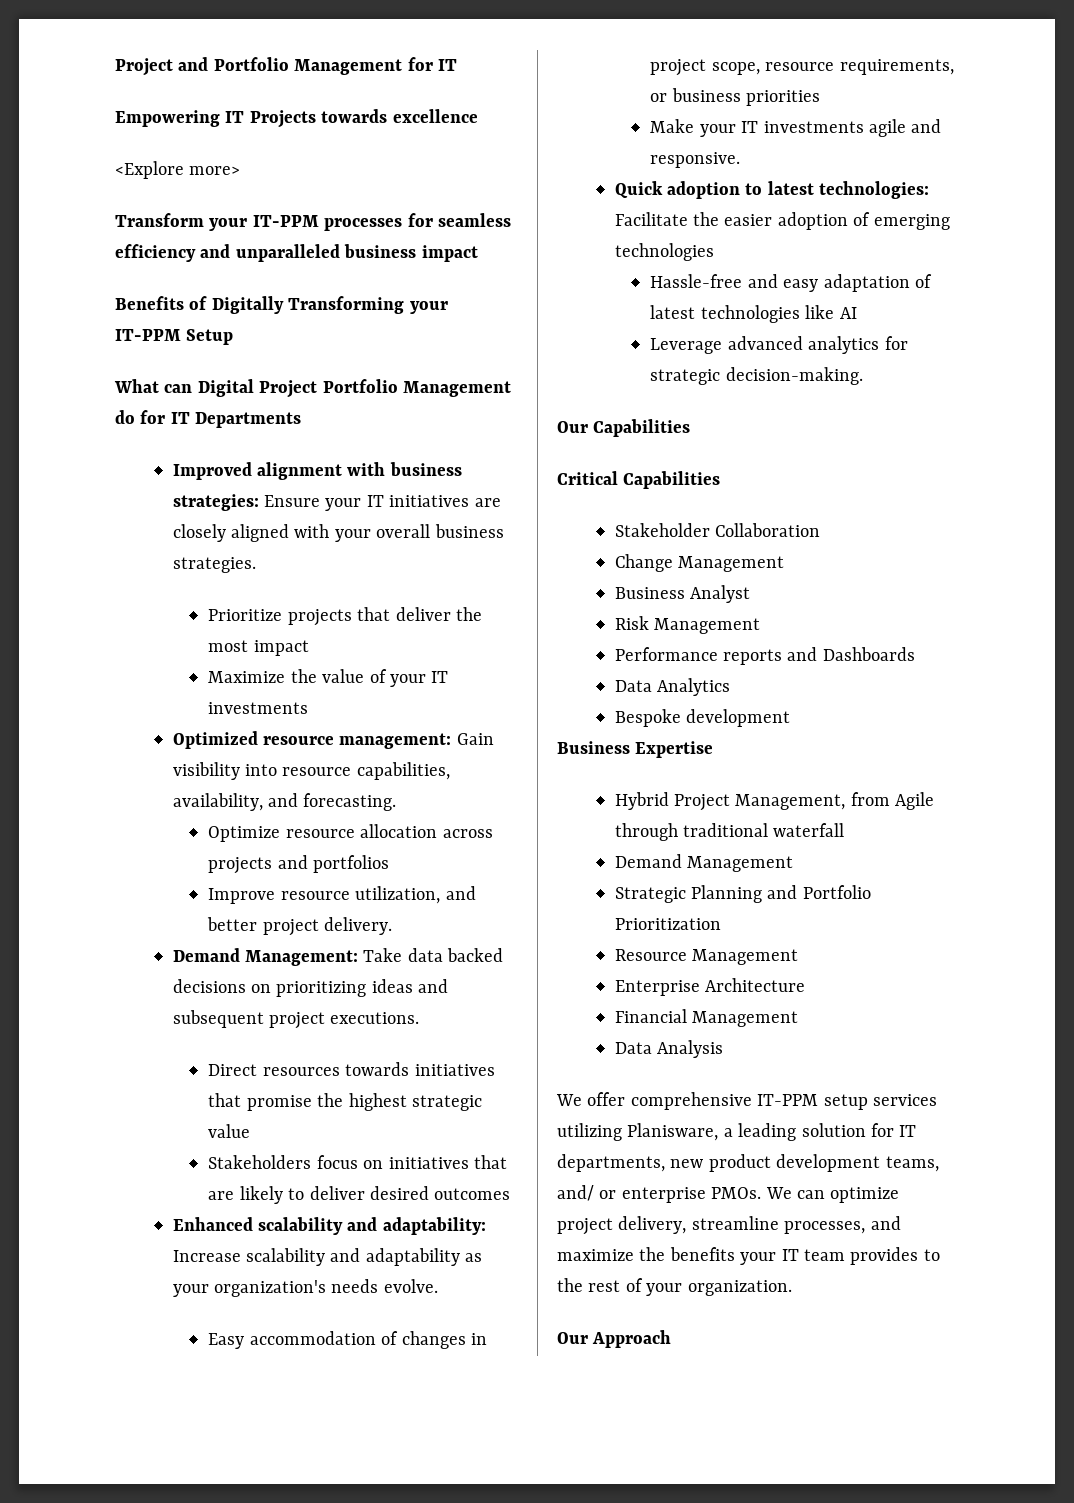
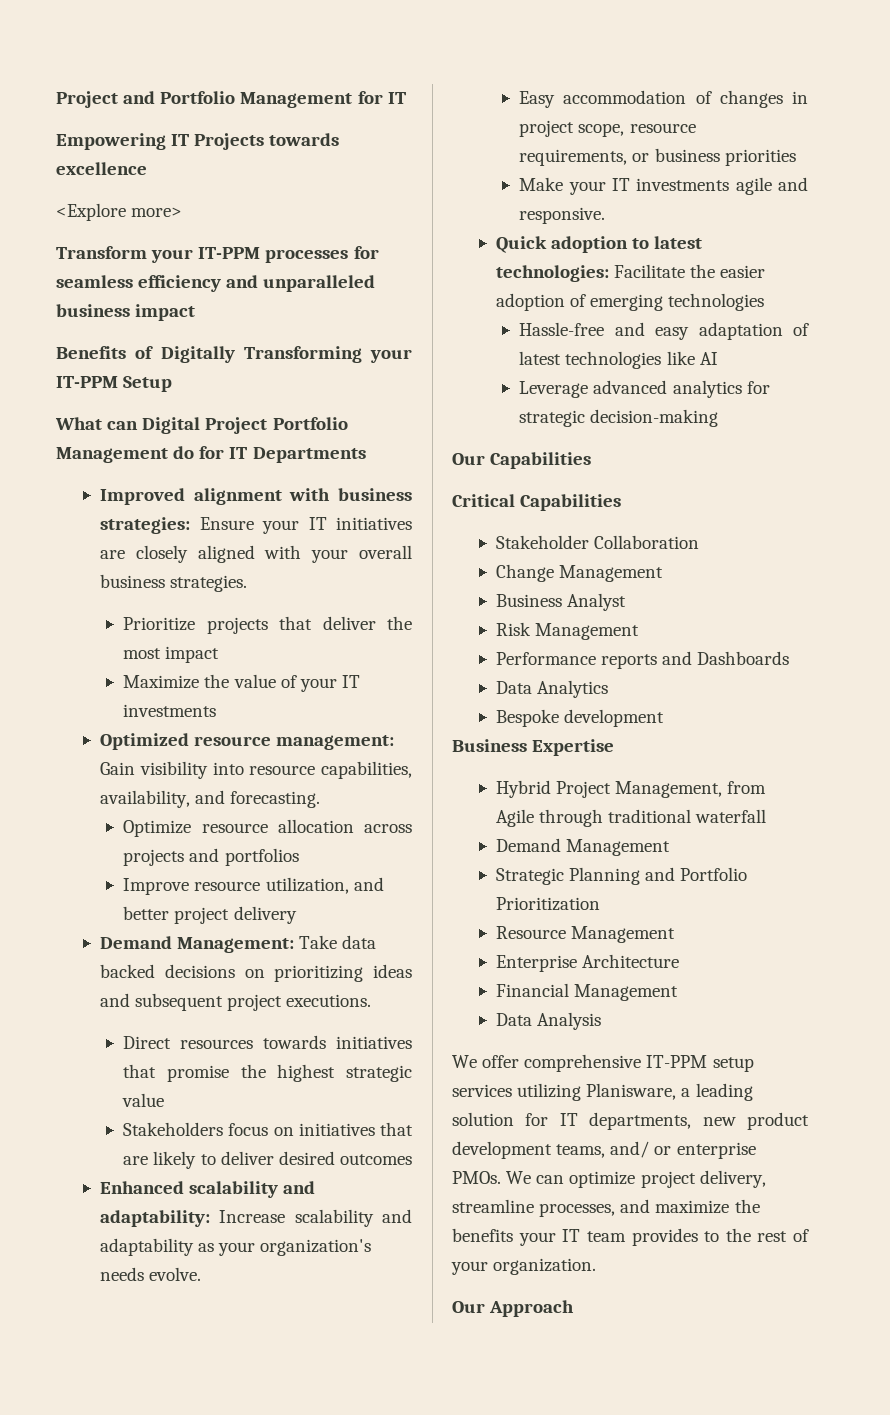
[324,917,393,935] delivery. -> [233,906,297,924] delivery
[725,367,863,385] decision-making. -> [590,409,719,427] decision-making

